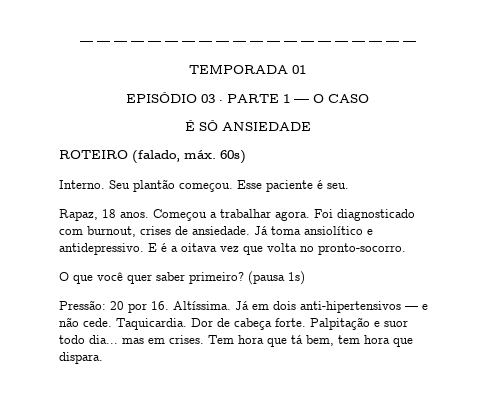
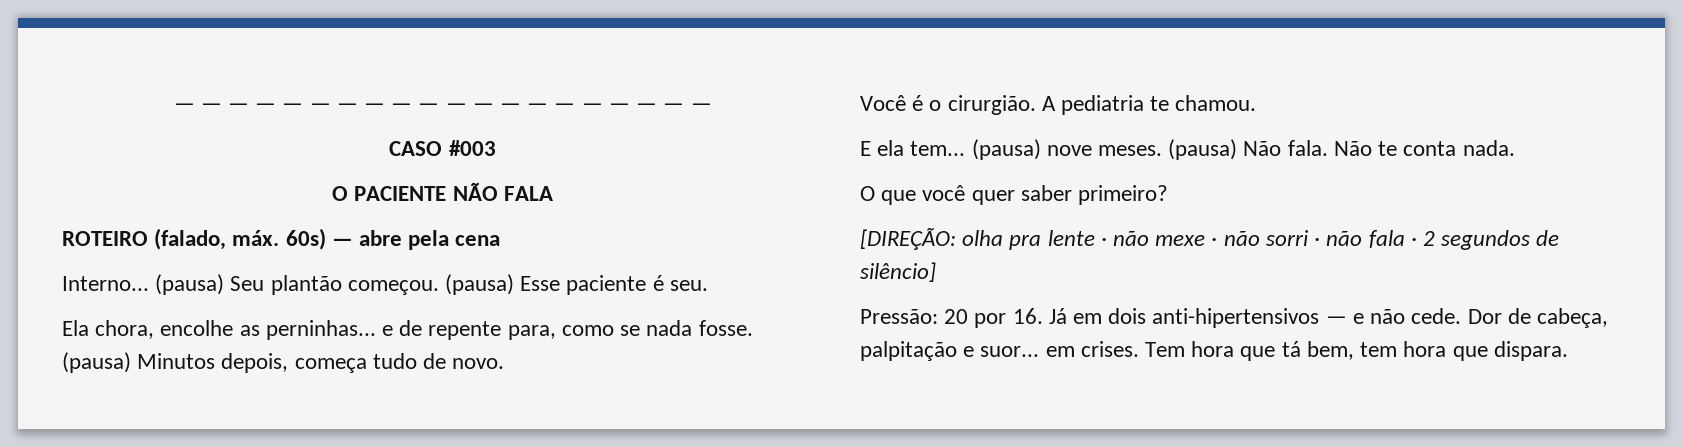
[189,64,306,74] [126,92,369,103] [184,120,311,131] [59,150,246,164] [59,180,105,189] TEMPORADA 01 // EPISÓDIO 03 · PARTE 1 — O CASO // É SÓ ANSIEDADE // ROTEIRO (falado, máx. 60s) // Interno. -> [389,140,496,156] [332,182,553,201] [62,228,501,250] [62,274,225,295] CASO #003 // O PACIENTE NÃO FALA // ROTEIRO (falado, máx. 60s) — abre pela cena // Interno... (pausa)
(233, 187) none -> [445,274,515,295] (pausa)
[59,209,415,221] [59,226,373,237] [59,243,406,255] Rapaz, 18 anos. Começou a trabalhar agora. Foi diagnosticado com burnout, crises de ansiedade. Já toma ansiolítico e antidepressivo. E é a oitava vez que volta no pronto-socorro. -> [62,320,753,340] [62,352,505,373] [860,95,1257,115] [860,139,1515,160] Ela chora, encolhe as perninhas... e de repente para, como se nada fosse. (pausa) Minutos depois, começa tudo de novo. // Você é o cirurgião. A pediatria te chamou. // E ela tem... (pausa) nove meses. (pausa) Não fala. Não te conta nada.
[248,271,305,285] (pausa 1s) -> [860,228,1560,250] [860,262,936,282] // [DIREÇÃO: olha pra lente · não mexe · não sorri · não fala · 2 segundos de silêncio]
[173,301,231,310] Altíssima. -> (1043, 316) none
[116,318,187,330] Taquicardia. -> (1462, 316) none
[234,317,408,330] [59,335,144,344] cabeça forte. Palpitação e suor todo dia... mas -> [1536,308,1608,328] [860,341,1040,361] cabeça, palpitação e suor...

